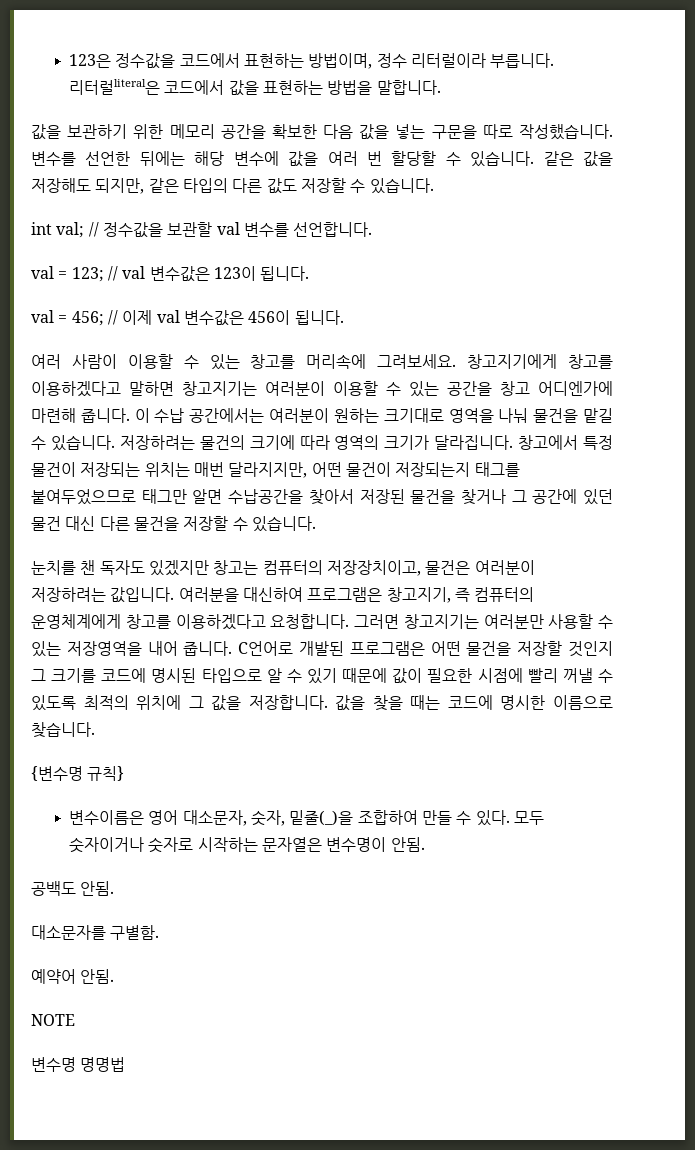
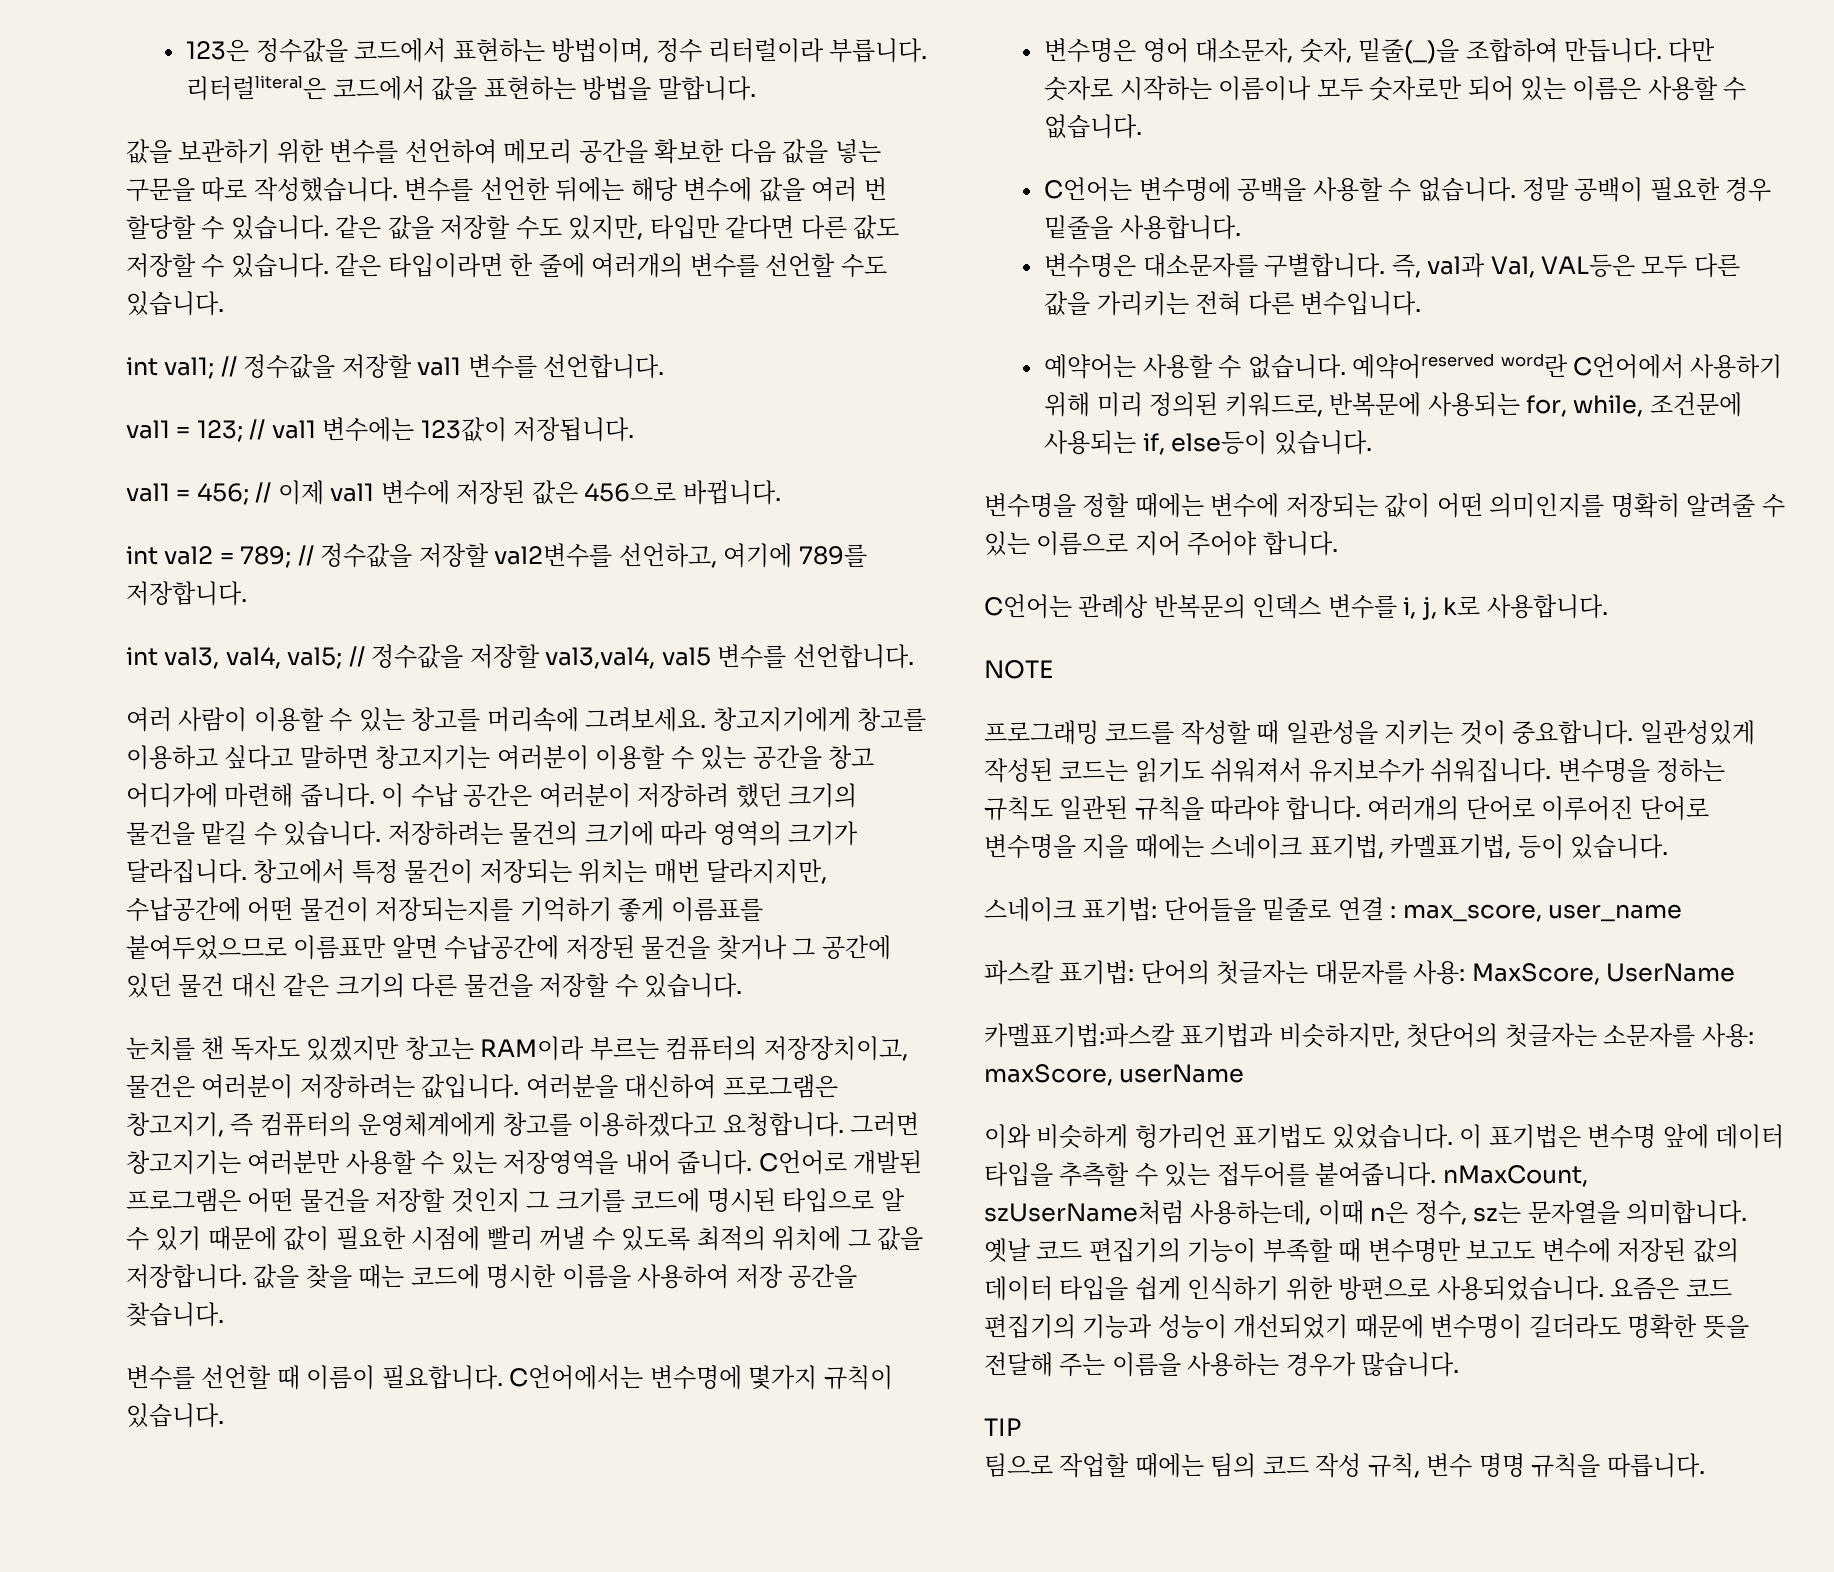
(164, 131) none -> [329,139,497,164] 변수를 선언하여
[31,178,228,194] 저장해도 되지만, 같은 타입의 -> [440,215,795,240] 저장할 수도 있지만, 타입만 같다면
[31,222,373,238] [31,266,54,279] // int val; // 정수값을 보관할 val 변수를 선언합니다. // val -> [335,253,887,278] [126,291,224,316] [126,354,665,379] [126,420,170,439] 같은 타입이라면 한 줄에 여러개의 변수를 선언할 수도 있습니다. // int val1; // 정수값을 저장할 val1 변수를 선언합니다. // val1
[122,266,310,282] [31,310,344,326] val 변수값은 123이 됩니다. // val = 456; // 이제 val 변수값은 456이 됩니다. -> [271,417,635,442] [126,480,781,505] [126,543,867,568] [126,581,247,606] [126,644,914,669] val1 변수에는 123값이 저장됩니다. // val1 = 456; // 이제 val1 변수에 저장된 값은 456으로 바뀝니다. // int val2 = 789; // 정수값을 저장할 val2변수를 선언하고, 여기에 789를 저장합니다. // int val3, val4, val5; // 정수값을 저장할 val3,val4, val5 변수를 선언합니다.
[31,381,121,397] 이용하겠다고 -> [126,745,294,770] 이용하고 싶다고
[538,381,613,396] 어디엔가에 -> [126,783,218,808] 어디가에
[189,408,529,423] 공간에서는 여러분이 원하는 크기대로 영역을 나눠 -> [463,783,858,808] 공간은 여러분이 저장하려 했던 크기의
(308, 470) none -> [126,897,241,922] 수납공간에
[395,462,520,477] [31,489,354,505] 저장되는지 태그를 붙여두었으므로 태그만 알면 수납공간을 찾아서 -> [375,897,763,922] [126,935,560,960] 저장되는지를 기억하기 좋게 이름표를 붙여두었으므로 이름표만 알면 수납공간에
(96, 523) none -> [283,973,405,998] 같은 크기의
(259, 567) none -> [480,1036,659,1061] RAM이라 부르는
[553,695,613,710] [31,722,95,738] [31,766,125,781] [69,810,145,825] 이름으로 찾습니다. // {변수명 규칙} // 변수이름은 -> [561,1264,858,1289] [126,1302,224,1327] [126,1365,893,1390] [126,1403,224,1428] [1044,38,1137,63] 이름을 사용하여 저장 공간을 찾습니다. // 변수를 선언할 때 이름이 필요합니다. C언어에서는 변수명에 몇가지 규칙이 있습니다. // 변수명은
[421,810,544,826] [69,837,425,853] [31,881,115,896] [31,925,160,940] [31,969,115,984] [31,1014,75,1026] [31,1057,126,1072] 만들 수 있다. 모두 숫자이거나 숫자로 시작하는 문자열은 변수명이 안됨. // 공백도 안됨. // 대소문자를 구별함. // 예약어 안됨. // NOTE // 변수명 명명법 -> [1563,38,1716,63] [1044,76,1747,101] [1044,114,1143,139] [1044,177,1772,202] [1044,215,1241,240] [1044,253,1740,278] [1044,291,1422,316] [1044,353,1783,379] [1044,392,1742,417] [1044,430,1372,455] [984,493,1785,518] [984,531,1338,556] [984,594,1608,620] [984,660,1053,679] [984,720,1755,745] [984,758,1726,783] [984,796,1709,821] [984,834,1669,859] [984,897,1683,922] [984,960,1736,985] [984,1023,1754,1048] [984,1064,1245,1086] [984,1124,1785,1149] [984,1162,1588,1187] [984,1200,1748,1225] [984,1238,1739,1263] [984,1276,1732,1301] [984,1314,1749,1339] [984,1352,1460,1377] [984,1418,1021,1436] [984,1453,1705,1478] 만듭니다. 다만 숫자로 시작하는 이름이나 모두 숫자로만 되어 있는 이름은 사용할 수 없습니다. // C언어는 변수명에 공백을 사용할 수 없습니다. 정말 공백이 필요한 경우 밑줄을 사용합니다. // 변수명은 대소문자를 구별합니다. 즉, val과 Val, VAL등은 모두 다른 값을 가리키는 전혀 다른 변수입니다. // 예약어는 사용할 수 없습니다. 예약어reserved word란 C언어에서 사용하기 위해 미리 정의된 키워드로, 반복문에 사용되는 for, while, 조건문에 사용되는 if, else등이 있습니다. // 변수명을 정할 때에는 변수에 저장되는 값이 어떤 의미인지를 명확히 알려줄 수 있는 이름으로 지어 주어야 합니다. // C언어는 관례상 반복문의 인덱스 변수를 i, j, k로 사용합니다. // NOTE // 프로그래밍 코드를 작성할 때 일관성을 지키는 것이 중요합니다. 일관성있게 작성된 코드는 읽기도 쉬워져서 유지보수가 쉬워집니다. 변수명을 정하는 규칙도 일관된 규칙을 따라야 합니다. 여러개의 단어로 이루어진 단어로 변수명을 지을 때에는 스네이크 표기법, 카멜표기법, 등이 있습니다. // 스네이크 표기법: 단어들을 밑줄로 연결 : max_score, user_name // 파스칼 표기법: 단어의 첫글자는 대문자를 사용: MaxScore, UserName // 카멜표기법:파스칼 표기법과 비슷하지만, 첫단어의 첫글자는 소문자를 사용: maxScore, userName // 이와 비슷하게 헝가리언 표기법도 있었습니다. 이 표기법은 변수명 앞에 데이터 타입을 추측할 수 있는 접두어를 붙여줍니다. nMaxCount, szUserName처럼 사용하는데, 이때 n은 정수, sz는 문자열을 의미합니다. 옛날 코드 편집기의 기능이 부족할 때 변수명만 보고도 변수에 저장된 값의 데이터 타입을 쉽게 인식하기 위한 방편으로 사용되었습니다. 요즘은 코드 편집기의 기능과 성능이 개선되었기 때문에 변수명이 길더라도 명확한 뜻을 전달해 주는 이름을 사용하는 경우가 많습니다. // TIP // 팀으로 작업할 때에는 팀의 코드 작성 규칙, 변수 명명 규칙을 따릅니다.

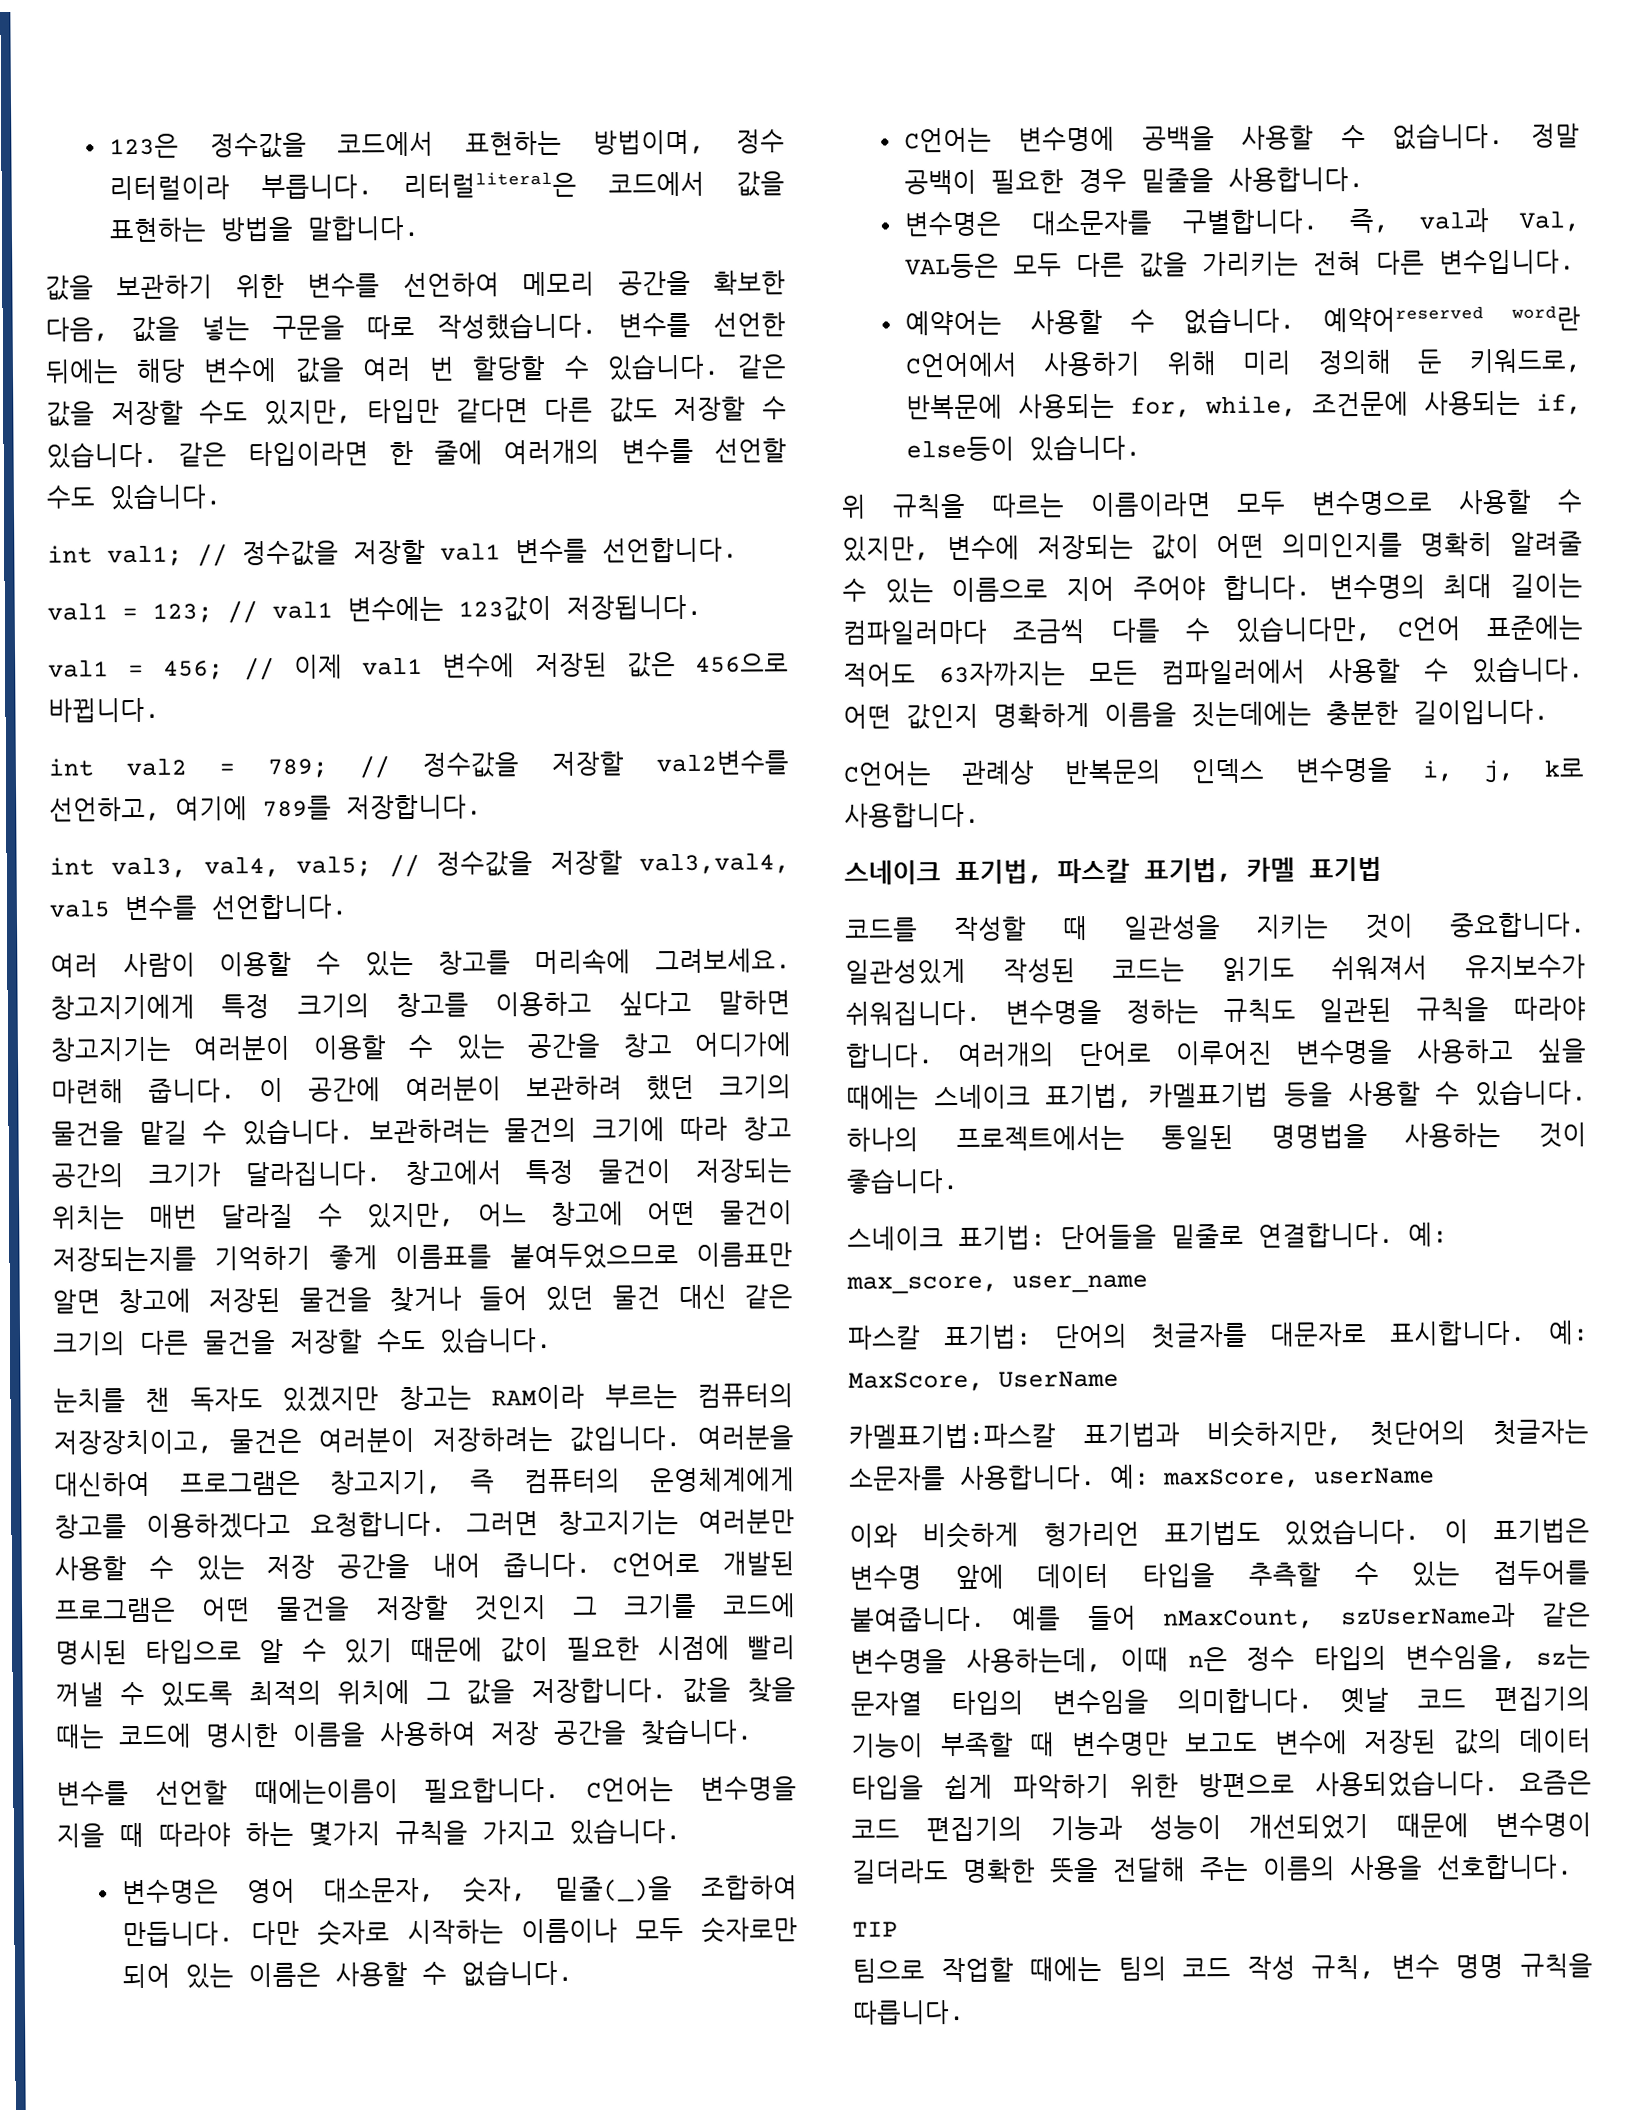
[729,139,776,164] 다음 -> [45,317,109,342] 다음,
(851, 719) none -> [221,993,370,1019] 특정 크기의
[410,783,730,808] 수납 공간은 여러분이 저장하려 -> [308,1075,623,1102] 공간에 여러분이 보관하려
[387,821,503,846] 저장하려는 -> [368,1118,490,1144] 보관하려는
[712,821,782,846] 영역의 -> [743,1116,792,1141] [51,1163,124,1188] 창고 공간의
[706,859,828,884] [126,897,241,922] 달라지지만, 수납공간에 -> [221,1201,624,1229] 달라질 수 있지만, 어느 창고에
[444,935,560,960] 수납공간에 -> [118,1288,192,1314] 창고에
[792,935,891,960] 그 공간에 -> [479,1286,529,1311] 들어
[614,974,638,998] 수 -> [376,1328,426,1353] 수도
[503,1150,619,1175] 저장영역을 -> [266,1554,410,1580] 저장 공간을
[276,1365,893,1390] 때 이름이 필요합니다. C언어에서는 변수명에 몇가지 규칙이 -> [253,1776,797,1805] [56,1819,555,1848] 때에는이름이 필요합니다. C언어는 변수명을 지을 때 따라야 하는 몇가지 규칙을 가지고
[1149,392,1219,417] 정의된 -> [1317,349,1444,375] 정의해 둔
[984,493,1204,518] 변수명을 정할 때에는 -> [841,489,1583,519] [842,536,930,562] 위 규칙을 따르는 이름이라면 모두 변수명으로 사용할 수 있지만,
(1338, 543) none -> [1328,573,1583,600] [842,615,1583,645] [843,656,1584,687] [843,699,1549,730] 변수명의 최대 길이는 컴파일러마다 조금씩 다를 수 있습니다만, C언어 표준에는 적어도 63자까지는 모든 컴파일러에서 사용할 수 있습니다. 어떤 값인지 명확하게 이름을 짓는데에는 충분한 길이입니다.
[1327,594,1397,619] 변수를 -> [1294,757,1393,783] 변수명을
[984,660,1053,679] [984,720,1099,745] NOTE // 프로그래밍 -> [844,856,1382,885] 스네이크 표기법, 파스칼 표기법, 카멜 표기법 //
[1639,796,1709,821] [984,834,1669,859] 단어로 변수명을 지을 때에는 스네이크 표기법, 카멜표기법, 등이 있습니다. -> [1295,1038,1587,1065] [846,1079,1587,1110] [846,1122,1587,1152] [846,1167,959,1194] 변수명을 사용하고 싶을 때에는 스네이크 표기법, 카멜표기법 등을 사용할 수 있습니다. 하나의 프로젝트에서는 통일된 명명법을 사용하는 것이 좋습니다.
[1337,897,1397,921] 연결 : -> [1258,1222,1448,1248] 연결합니다. 예:
[1216,960,1466,985] 첫글자는 대문자를 사용: -> [1149,1320,1589,1349] 첫글자를 대문자로 표시합니다. 예:
[1701,1023,1754,1048] 사용: -> [960,1464,1150,1490] 사용합니다. 예:
[1442,1165,1588,1187] [984,1200,1620,1225] nMaxCount, szUserName처럼 사용하는데, 이때 n은 정수, sz는 문자열을 -> [1012,1602,1591,1631] [850,1644,1591,1674] [850,1689,1149,1716] 예를 들어 nMaxCount, szUserName과 같은 변수명을 사용하는데, 이때 n은 정수 타입의 변수임을, sz는 문자열 타입의 변수임을
[1187,1276,1280,1301] 인식하기 -> [1012,1773,1110,1799] 파악하기
[1111,1352,1460,1377] 이름을 사용하는 경우가 많습니다. -> [1262,1854,1573,1881] 이름의 사용을 선호합니다.

